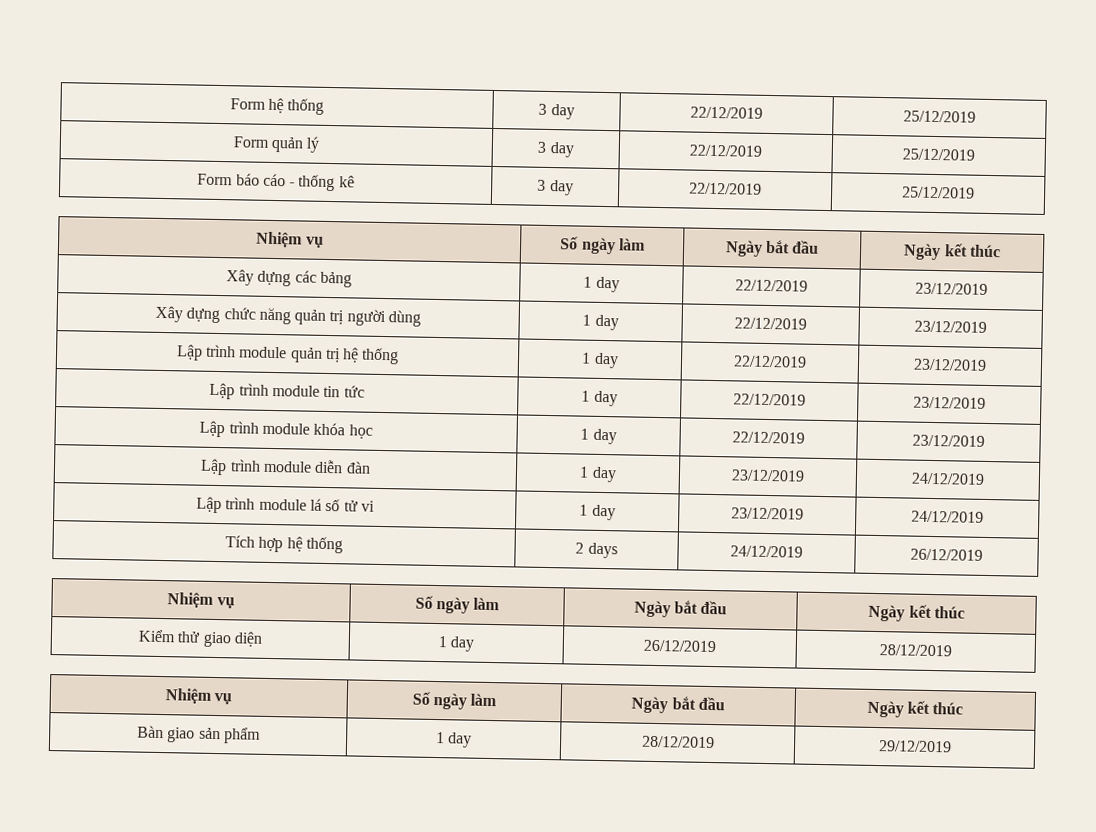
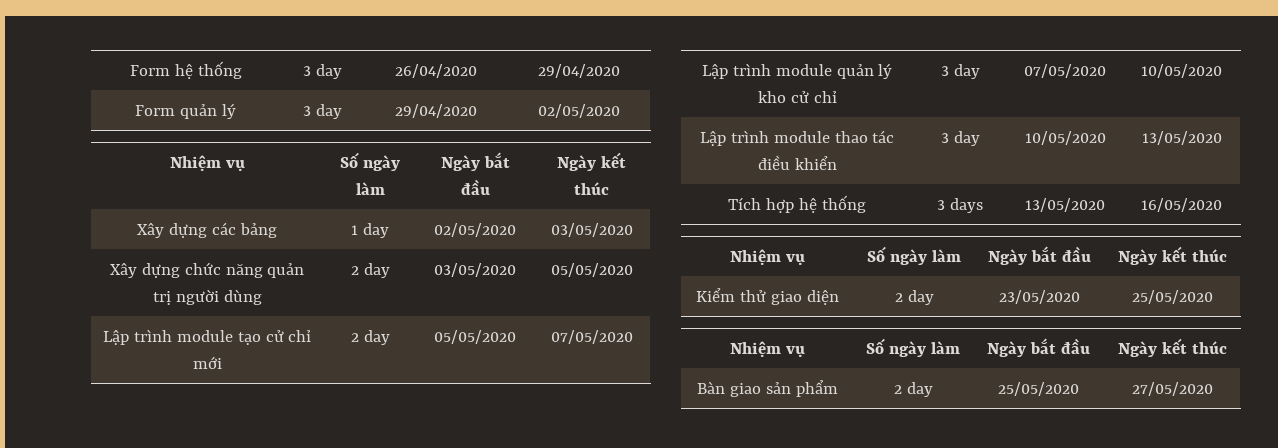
[690,106,763,119] [903,110,976,123] 22/12/2019 | 25/12/2019 -> [394,64,477,78] [538,64,620,78] 26/04/2020 | 29/04/2020
[689,144,762,157] [902,148,975,161] [197,173,355,192] [537,179,574,196] [689,182,762,195] [902,186,975,199] 22/12/2019 | 25/12/2019 // Form báo cáo - thống kê | 3 day | 22/12/2019 | 25/12/2019 -> [394,104,477,118] [538,104,620,118] 29/04/2020 | 02/05/2020
[735,279,808,292] [915,282,988,295] 22/12/2019 | 23/12/2019 -> [433,223,516,237] [550,223,633,237] 02/05/2020 | 03/05/2020
[582,314,619,331] [734,317,807,330] [914,320,987,333] 1 day | 22/12/2019 | 23/12/2019 -> [350,263,390,278] [433,263,516,277] [550,263,633,277] [102,329,312,345] [192,356,222,369] [350,330,390,345] [433,330,516,344] [550,330,633,344] 2 day | 03/05/2020 | 05/05/2020 // Lập trình module tạo cử chỉ mới | 2 day | 05/05/2020 | 07/05/2020
[324,347,400,365] [581,352,619,369] [733,355,807,368] [913,358,987,371] [209,382,365,400] [581,390,618,407] [733,393,806,406] [913,396,986,409] [199,420,373,439] [580,428,617,445] [732,431,805,444] [912,434,985,447] [200,458,371,476] [579,466,617,483] [731,469,805,482] [911,472,985,485] [196,496,375,514] [579,504,616,521] [731,507,804,520] [911,510,984,523] trị hệ thống | 1 day | 22/12/2019 | 23/12/2019 // Lập trình module tin tức | 1 day | 22/12/2019 | 23/12/2019 // Lập trình module khóa học | 1 day | 22/12/2019 | 23/12/2019 // Lập trình module diễn đàn | 1 day | 23/12/2019 | 24/12/2019 // Lập trình module lá số tử vi | 1 day | 23/12/2019 | 24/12/2019 -> [878,63,893,79] [757,91,837,103] [940,64,980,79] [1024,64,1106,78] [1141,64,1222,78] [699,130,895,146] [757,155,837,170] [940,131,980,146] [1024,131,1106,145] [1141,131,1222,145] lý kho cử chỉ | 3 day | 07/05/2020 | 10/05/2020 // Lập trình module thao tác điều khiển | 3 day | 10/05/2020 | 13/05/2020
[575,542,585,554] 2 -> [937,200,946,210] 3
[730,545,803,558] [910,548,983,561] 24/12/2019 | 26/12/2019 -> [1025,198,1105,212] [1141,198,1222,212] 13/05/2020 | 16/05/2020
[437,636,475,652] [643,639,716,653] [879,644,952,657] 1 day | 26/12/2019 | 28/12/2019 -> [894,290,934,305] [998,290,1080,304] [1131,290,1213,304] 2 day | 23/05/2020 | 25/05/2020
[435,732,473,748] [641,735,715,749] [877,740,952,753] 1 day | 28/12/2019 | 29/12/2019 -> [893,382,933,397] [998,382,1079,396] [1131,382,1213,396] 2 day | 25/05/2020 | 27/05/2020

